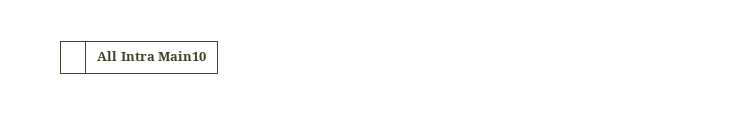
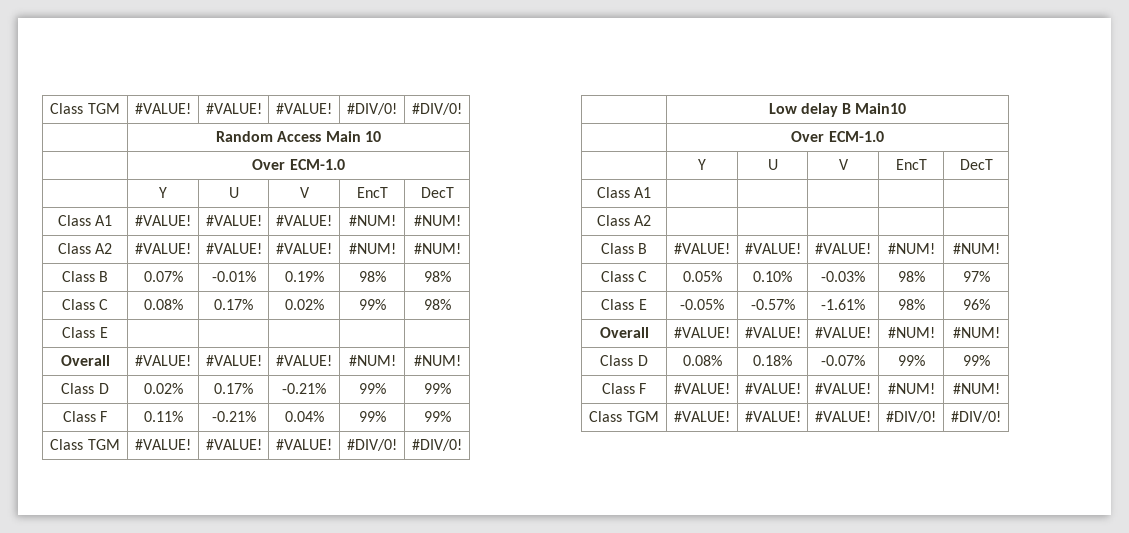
[96,51,207,61] | All Intra Main10 -> [50,103,120,114] [135,103,191,114] [205,103,262,114] [276,103,332,114] [347,103,397,115] [412,103,462,115] [216,131,381,142] [252,159,345,170] [159,187,167,198] [228,187,239,198] [299,187,310,198] [356,187,388,198] [420,187,454,198] [57,215,113,226] [135,215,191,226] [205,215,262,226] [276,215,332,226] [348,215,396,226] [413,215,461,226] [57,243,113,254] [135,243,191,254] [205,243,262,254] [276,243,332,254] [348,243,396,254] [413,243,461,254] [61,271,109,282] [143,271,183,282] [211,271,256,282] [284,271,324,282] [358,271,386,282] [423,271,451,282] [61,299,109,310] [143,299,183,310] [214,299,253,310] [284,299,324,310] [358,299,386,310] [423,299,451,310] [62,327,108,338] [60,355,110,366] [135,355,191,366] [205,355,262,366] [276,355,332,366] [348,355,396,366] [413,355,461,366] [61,383,109,394] [143,383,183,394] [214,383,253,394] [282,383,326,394] [358,383,386,394] [423,383,451,394] [62,411,108,422] [143,411,183,422] [211,411,256,422] [284,411,324,422] [358,411,386,422] [423,411,451,422] [50,439,120,450] [135,439,191,450] [205,439,262,450] [276,439,332,450] [347,439,397,451] [412,439,462,451] [768,103,907,117] [791,131,884,142] [698,159,706,170] [767,159,778,170] [838,159,849,170] [895,159,927,170] [959,159,993,170] [596,187,652,198] [596,215,652,226] [600,243,648,254] [674,243,730,254] [744,243,801,254] [815,243,871,254] [887,243,935,254] [952,243,1000,254] [600,271,648,282] [682,271,722,282] [753,271,792,282] [821,271,865,282] [897,271,925,282] [962,271,990,282] [601,299,647,310] [680,299,724,310] [750,299,795,310] [821,299,865,310] [897,299,925,310] [962,299,990,310] [599,327,649,338] [674,327,730,338] [744,327,801,338] [815,327,871,338] [887,327,935,338] [952,327,1000,338] [600,355,648,366] [682,355,722,366] [753,355,792,366] [821,355,865,366] [897,355,925,366] [962,355,990,366] [601,383,647,394] [674,383,730,394] [744,383,801,394] [815,383,871,394] [887,383,935,394] [952,383,1000,394] [589,411,659,422] [674,411,730,422] [744,411,801,422] [815,411,871,422] [886,411,936,423] [951,411,1001,423] Class TGM | #VALUE! | #VALUE! | #VALUE! | #DIV/0! | #DIV/0! // | Random Access Main 10 // | Over ECM-1.0 // | Y | U | V | EncT | DecT // Class A1 | #VALUE! | #VALUE! | #VALUE! | #NUM! | #NUM! // Class A2 | #VALUE! | #VALUE! | #VALUE! | #NUM! | #NUM! // Class B | 0.07% | -0.01% | 0.19% | 98% | 98% // Class C | 0.08% | 0.17% | 0.02% | 99% | 98% // Class E | | | | | // Overall | #VALUE! | #VALUE! | #VALUE! | #NUM! | #NUM! // Class D | 0.02% | 0.17% | -0.21% | 99% | 99% // Class F | 0.11% | -0.21% | 0.04% | 99% | 99% // Class TGM | #VALUE! | #VALUE! | #VALUE! | #DIV/0! | #DIV/0! // | Low delay B Main10 // | Over ECM-1.0 // | Y | U | V | EncT | DecT // Class A1 | | | | | // Class A2 | | | | | // Class B | #VALUE! | #VALUE! | #VALUE! | #NUM! | #NUM! // Class C | 0.05% | 0.10% | -0.03% | 98% | 97% // Class E | -0.05% | -0.57% | -1.61% | 98% | 96% // Overall | #VALUE! | #VALUE! | #VALUE! | #NUM! | #NUM! // Class D | 0.08% | 0.18% | -0.07% | 99% | 99% // Class F | #VALUE! | #VALUE! | #VALUE! | #NUM! | #NUM! // Class TGM | #VALUE! | #VALUE! | #VALUE! | #DIV/0! | #DIV/0!

